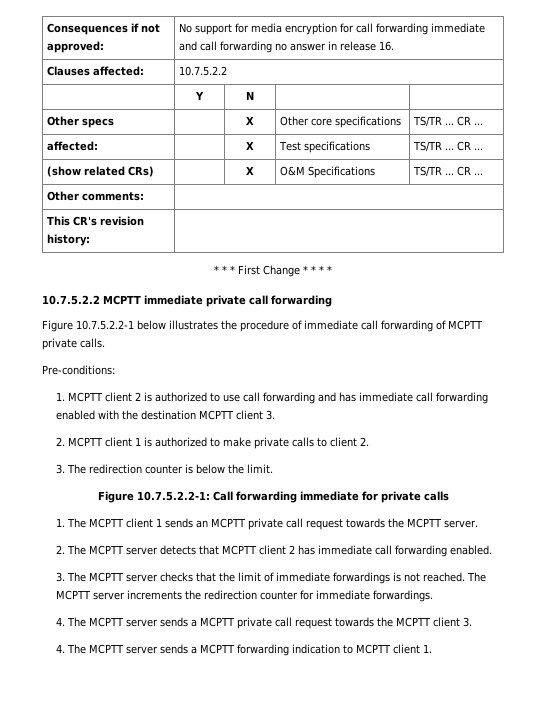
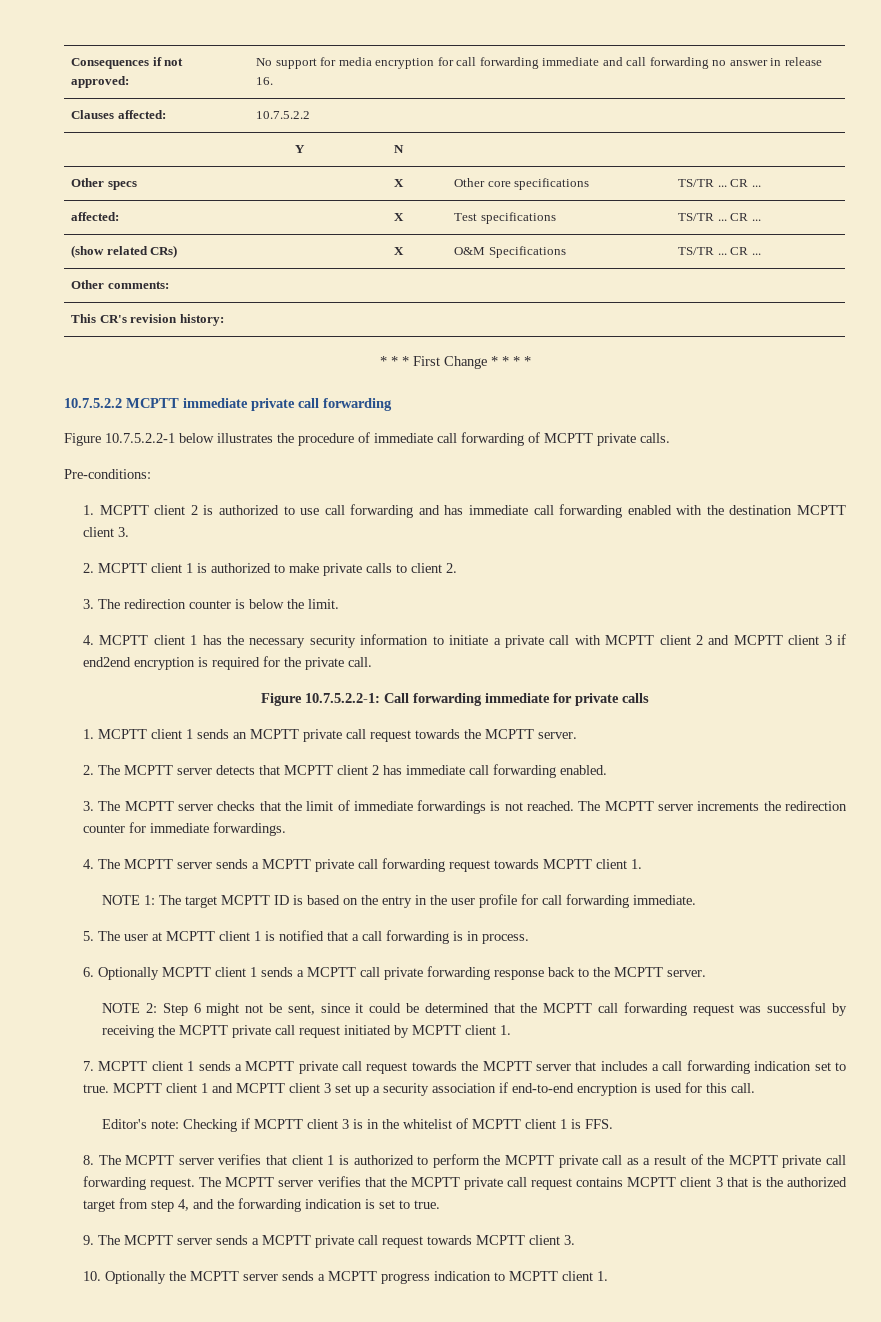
(274, 468) none -> [83,634,846,648] [83,656,373,670] // 4. MCPTT client 1 has the necessary security information to initiate a private call with MCPTT client 2 and MCPTT client 3 if end2end encryption is required for the private call.
[67,518,87,528] The -> (95, 734) none
[295,617,473,629] [56,644,290,656] request towards the MCPTT client 3. // 4. The MCPTT server sends a MCPTT forwarding -> [382,858,643,872] [102,894,697,908] [83,930,530,944] [83,966,707,980] [102,1002,848,1016] [102,1025,512,1038] [83,1060,846,1074] [83,1082,756,1096] [102,1118,614,1132] [83,1154,847,1168] [83,1176,847,1190] [83,1198,441,1212] [83,1235,576,1248] [83,1271,431,1284] forwarding request towards MCPTT client 1. // NOTE 1: The target MCPTT ID is based on the entry in the user profile for call forwarding immediate. // 5. The user at MCPTT client 1 is notified that a call forwarding is in process. // 6. Optionally MCPTT client 1 sends a MCPTT call private forwarding response back to the MCPTT server. // NOTE 2: Step 6 might not be sent, since it could be determined that the MCPTT call forwarding request was successful by receiving the MCPTT private call request initiated by MCPTT client 1. // 7. MCPTT client 1 sends a MCPTT private call request towards the MCPTT server that includes a call forwarding indication set to true. MCPTT client 1 and MCPTT client 3 set up a security association if end-to-end encryption is used for this call. // Editor's note: Checking if MCPTT client 3 is in the whitelist of MCPTT client 1 is FFS. // 8. The MCPTT server verifies that client 1 is authorized to perform the MCPTT private call as a result of the MCPTT private call forwarding request. The MCPTT server verifies that the MCPTT private call request contains MCPTT client 3 that is the authorized target from step 4, and the forwarding indication is set to true. // 9. The MCPTT server sends a MCPTT private call request towards MCPTT client 3. // 10. Optionally the MCPTT server sends a MCPTT progress

